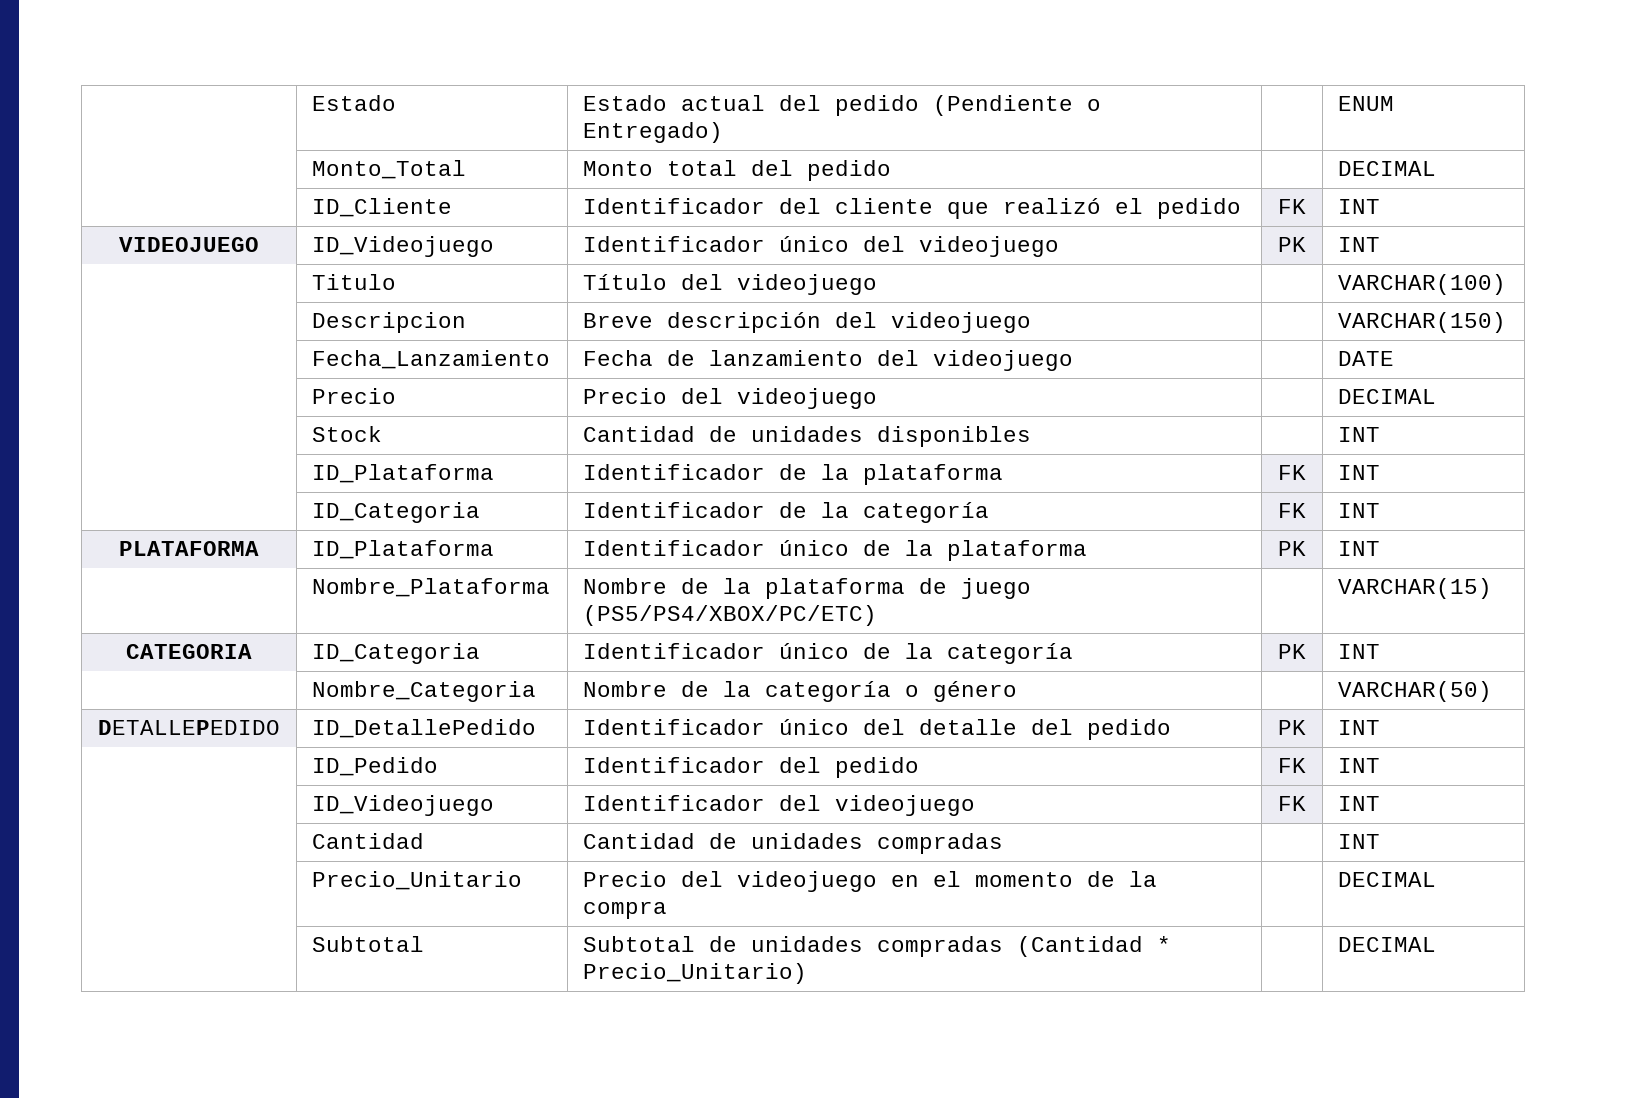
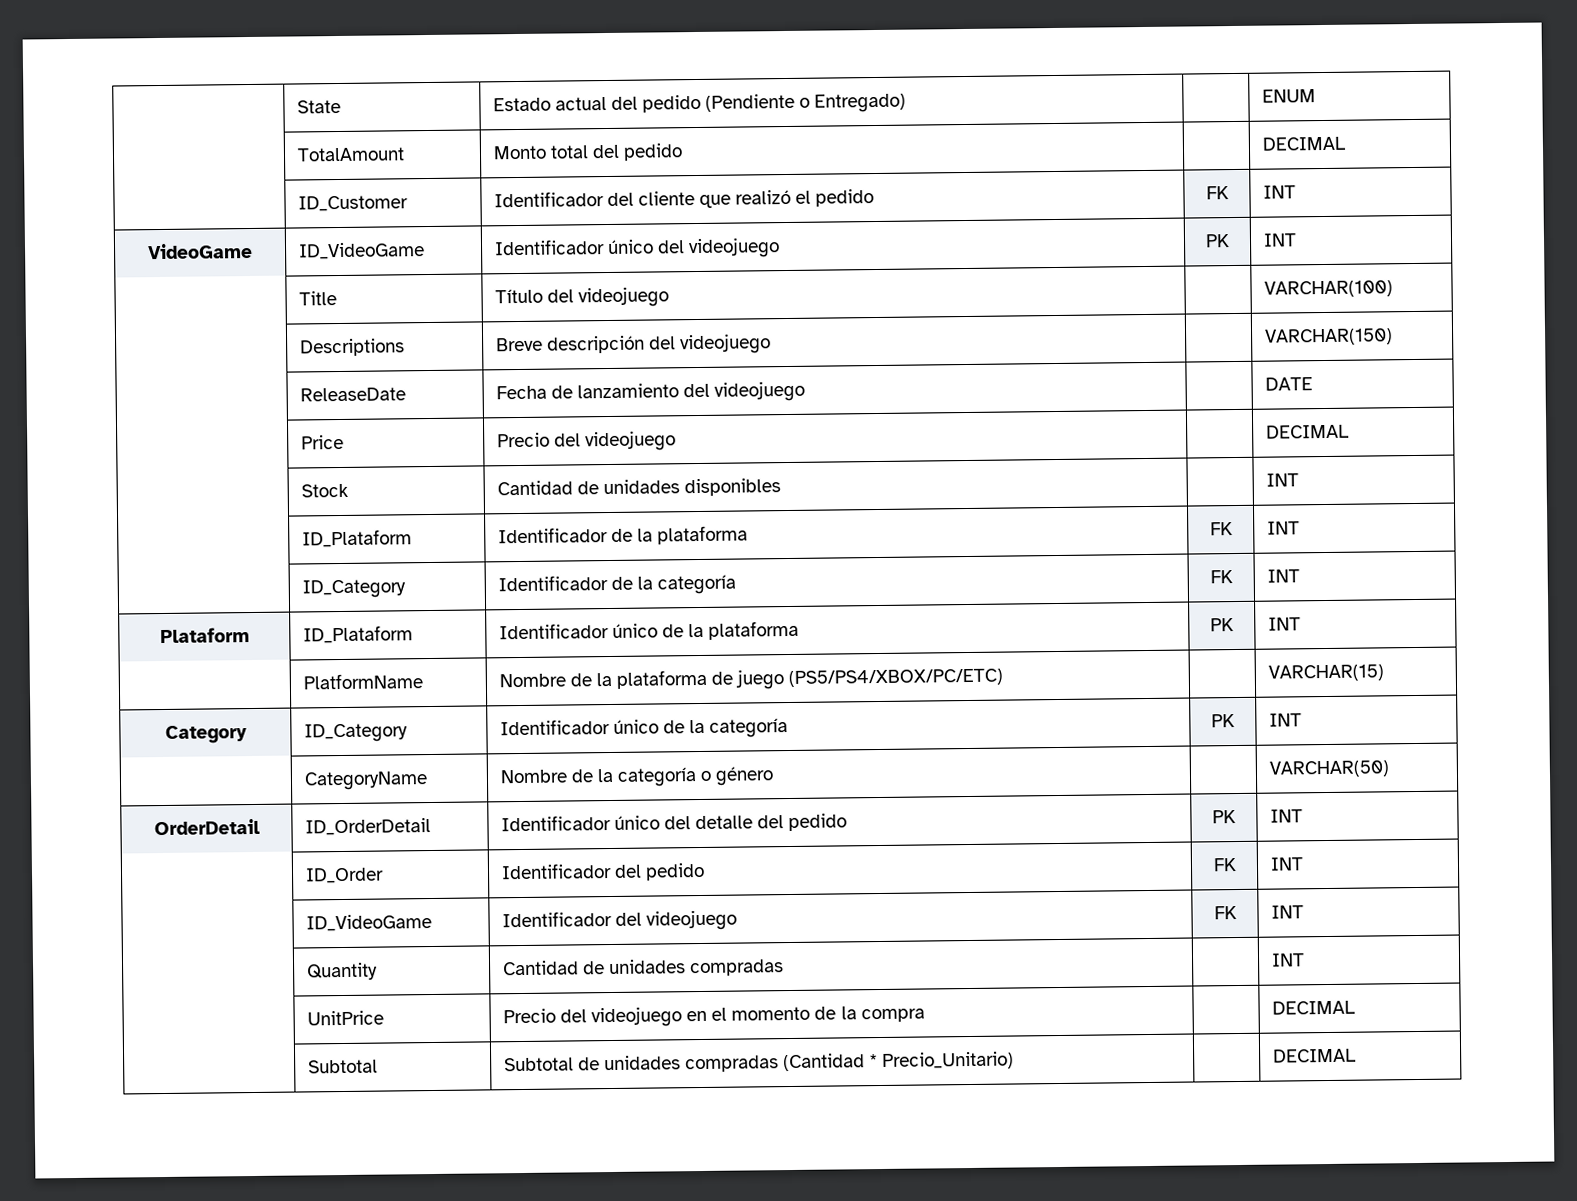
[312,95,397,111] | Estado -> [296,99,341,114] | State
[312,160,467,179] Monto_Total -> [296,147,405,162] TotalAmount
[312,198,453,217] ID_Cliente -> [297,195,408,212] ID_Customer
[119,237,259,252] [312,236,495,257] VIDEOJUEGO | ID_Videojuego -> [147,242,253,260] [297,242,425,260] VideoGame | ID_VideoGame
[312,274,397,290] Titulo -> [298,291,337,306] Title
[312,312,467,333] Descripcion -> [299,338,405,357] Descriptions
[312,350,551,369] Fecha_Lanzamiento -> [299,387,406,402] ReleaseDate
[312,388,397,404] Precio -> [300,434,344,450] Price
[312,464,495,483] ID_Plataforma -> [301,529,412,548] ID_Plataform
[312,502,481,523] ID_Categoria -> [301,579,406,599] ID_Category
[119,541,259,556] [312,540,495,559] PLATAFORMA | ID_Plataforma -> [159,627,250,644] [302,625,413,644] Plataform | ID_Plataform
[312,578,551,597] Nombre_Plataforma -> [302,673,423,690] PlatformName
[126,644,252,659] [312,643,481,664] CATEGORIA | ID_Categoria -> [164,725,247,744] [303,723,408,743] Category | ID_Category
[312,681,537,702] Nombre_Categoria -> [303,771,428,791] CategoryName
[98,720,280,735] [312,719,537,738] DETALLEPEDIDO | ID_DetallePedido -> [153,818,260,836] [304,818,431,836] OrderDetail | ID_OrderDetail
[312,757,439,776] ID_Pedido -> [304,867,384,884] ID_Order
[312,795,495,816] ID_Videojuego -> [305,914,432,932] ID_VideoGame
[312,833,425,849] Cantidad -> [306,962,378,981] Quantity
[312,871,523,890] Precio_Unitario -> [306,1010,384,1026] UnitPrice

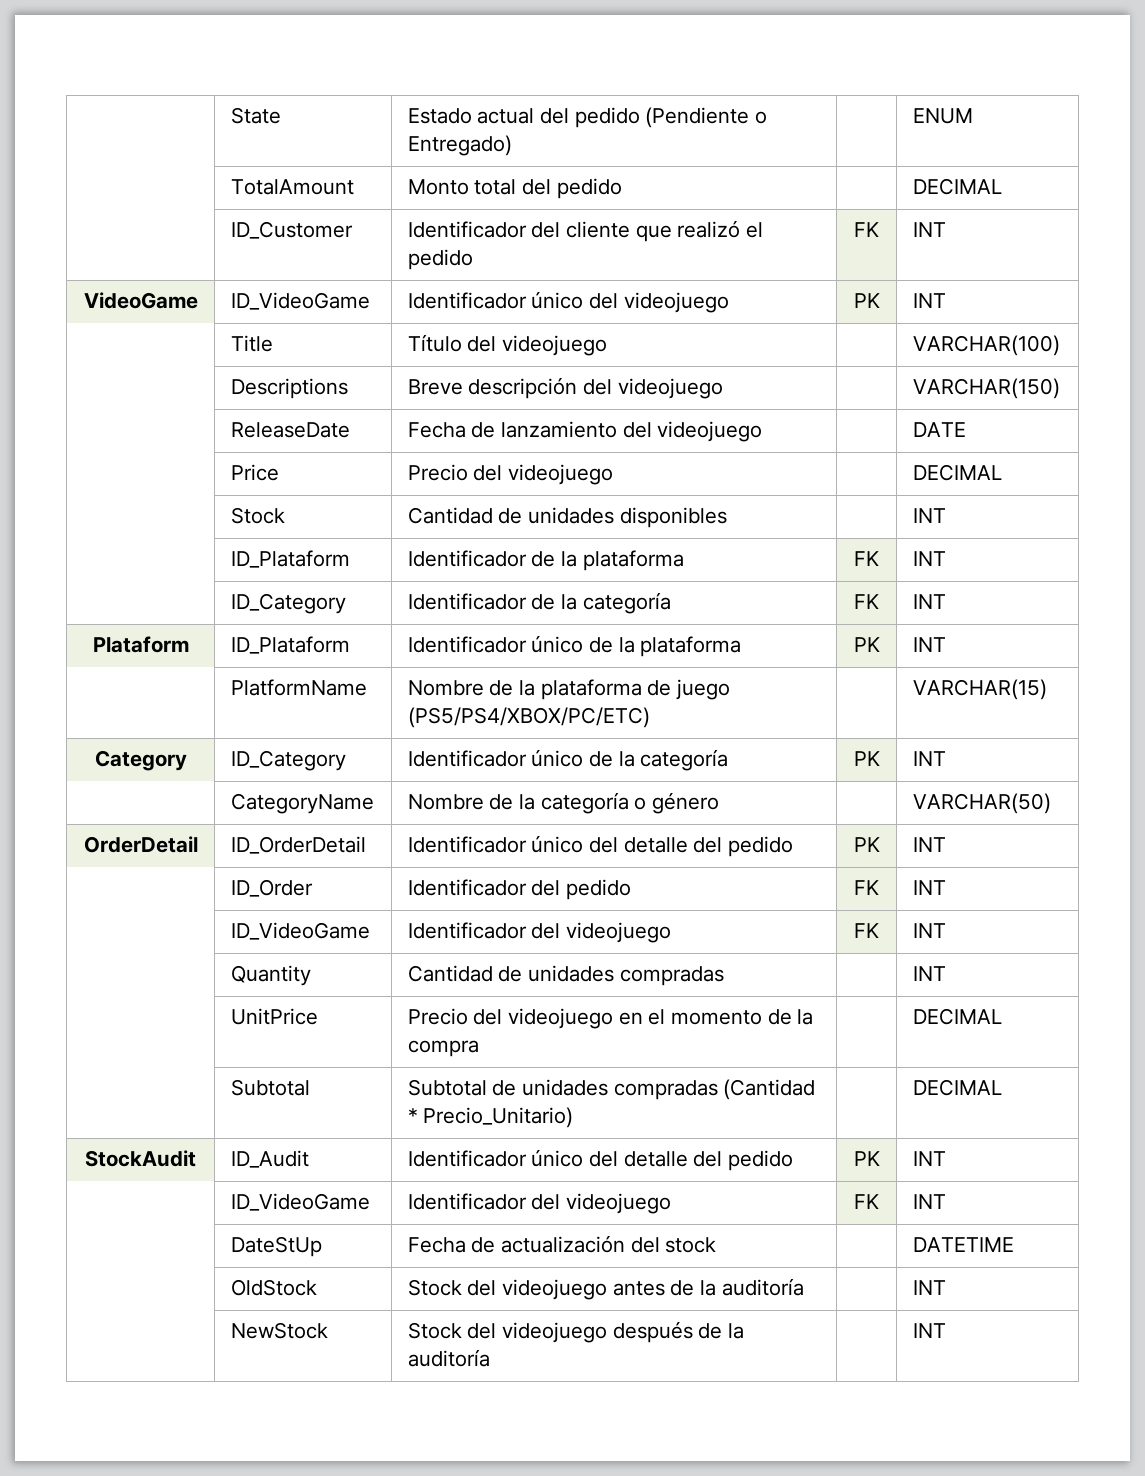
(1357, 1055) none -> [85,1150,196,1167] [230,1150,309,1168] [407,1149,793,1171] [853,1151,880,1166] [912,1151,946,1166] [230,1193,370,1211] [407,1193,671,1214] [854,1194,879,1209] [912,1194,946,1209] [230,1236,322,1257] [407,1235,717,1253] [912,1237,1014,1252] [230,1279,317,1296] [407,1278,804,1300] [912,1280,946,1295] [230,1322,328,1339] [407,1321,744,1343] [407,1349,490,1367] [912,1323,946,1338] // StockAudit | ID_Audit | Identificador único del detalle del pedido | PK | INT // | ID_VideoGame | Identificador del videojuego | FK | INT // | DateStUp | Fecha de actualización del stock | | DATETIME // | OldStock | Stock del videojuego antes de la auditoría | | INT // | NewStock | Stock del videojuego después de la auditoría | | INT

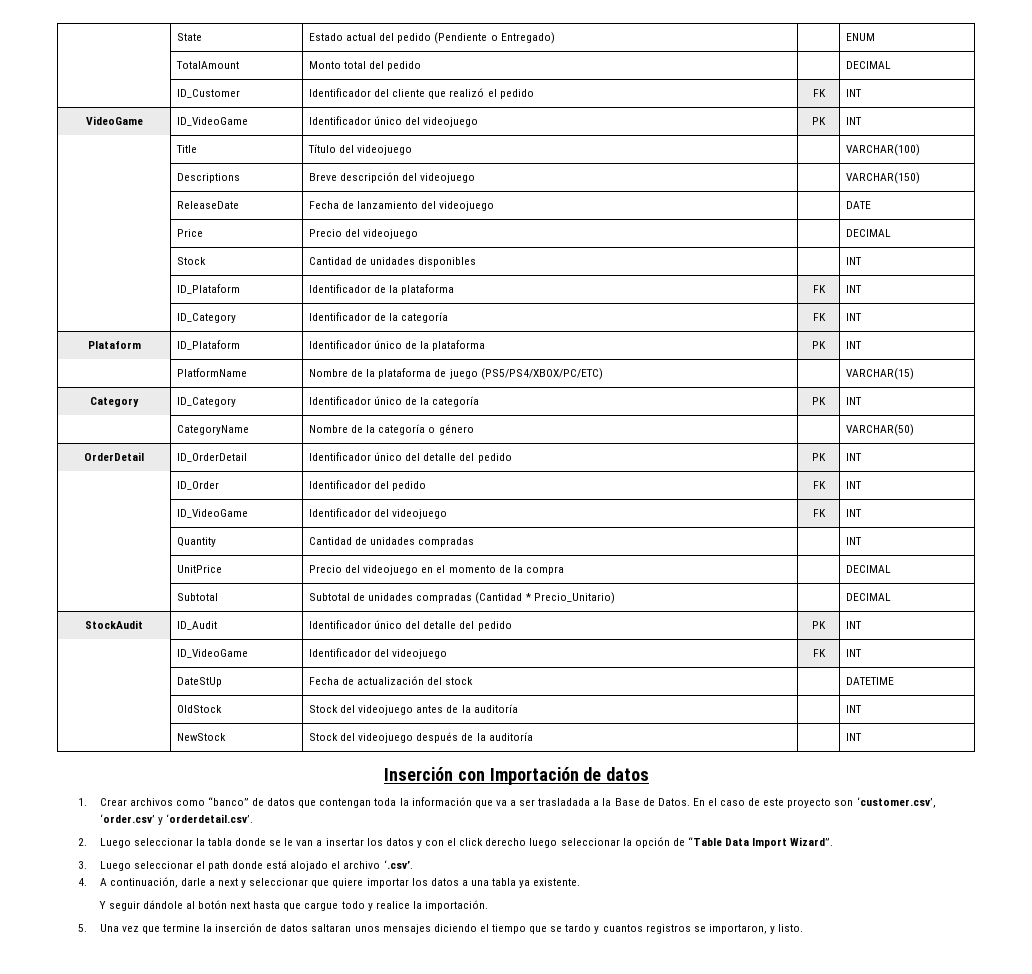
(946, 1330) none -> [383,767,650,785] [78,797,936,808] [99,814,253,825] [78,837,834,848] [78,860,413,871] [78,877,581,888] [98,900,489,911] [78,923,804,934] // Inserción con Importación de datos // 1. Crear archivos como “banco” de datos que contengan toda la información que va a ser trasladada a la Base de Datos. En el caso de este proyecto son ‘customer.csv’, ‘order.csv’ y ‘orderdetail.csv’. // 2. Luego seleccionar la tabla donde se le van a insertar los datos y con el click derecho luego seleccionar la opción de “Table Data Import Wizard”. // 3. Luego seleccionar el path donde está alojado el archivo ‘.csv’. // 4. A continuación, darle a next y seleccionar que quiere importar los datos a una tabla ya existente. // Y seguir dándole al botón next hasta que cargue todo y realice la importación. // 5. Una vez que termine la inserción de datos saltaran unos mensajes diciendo el tiempo que se tardo y cuantos registros se importaron, y listo.

